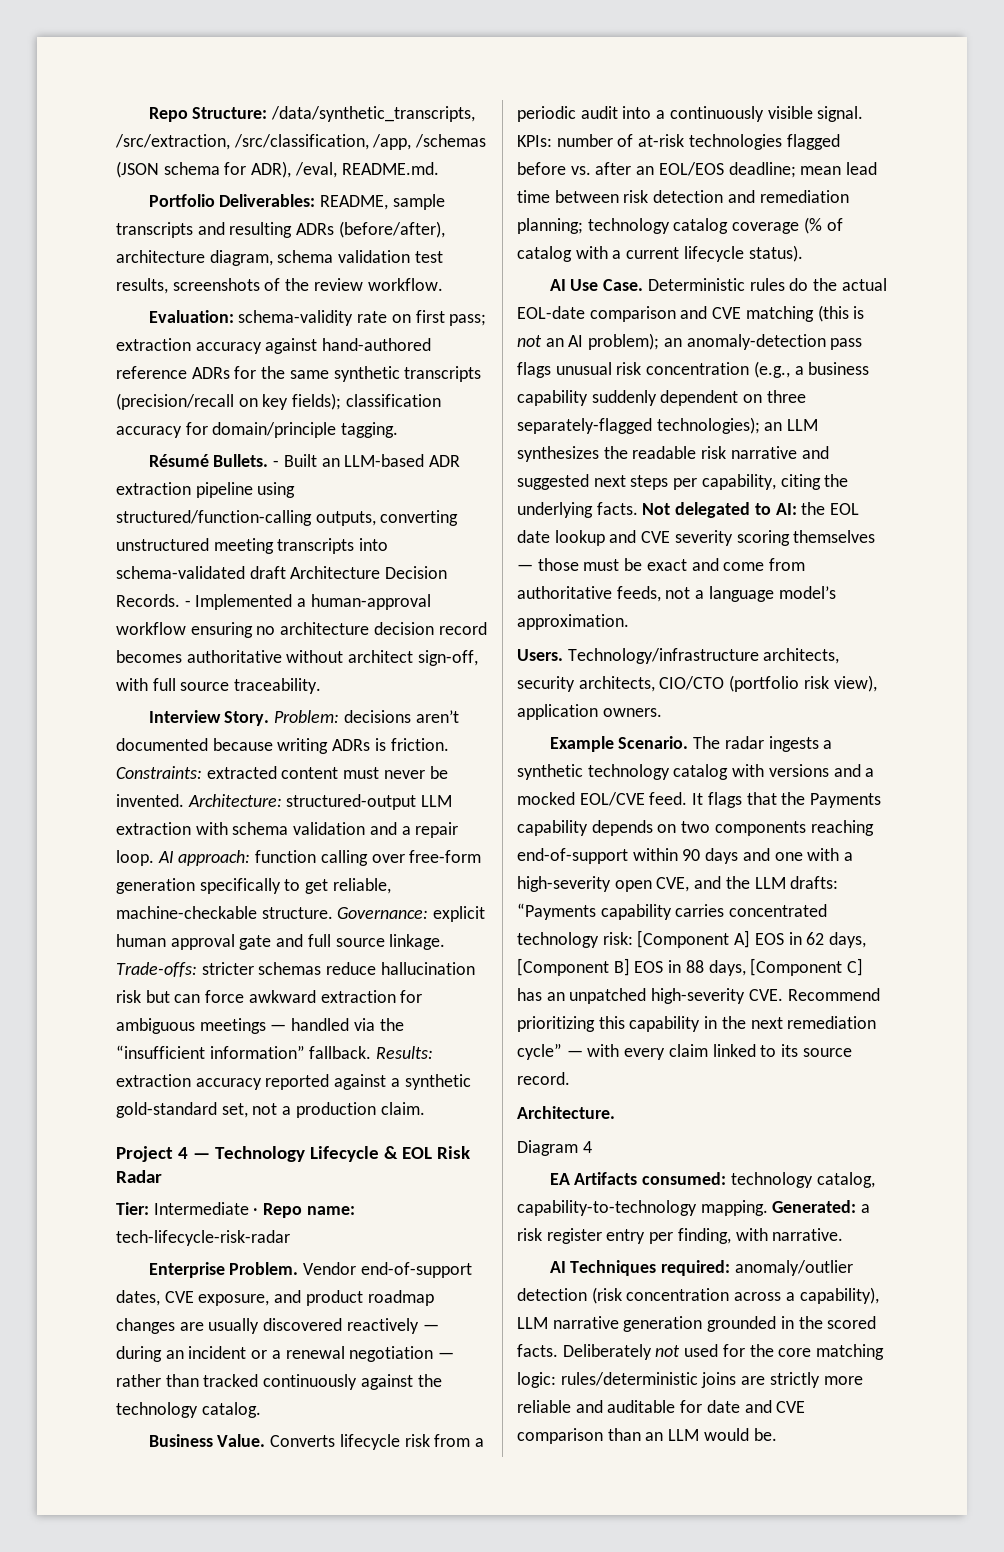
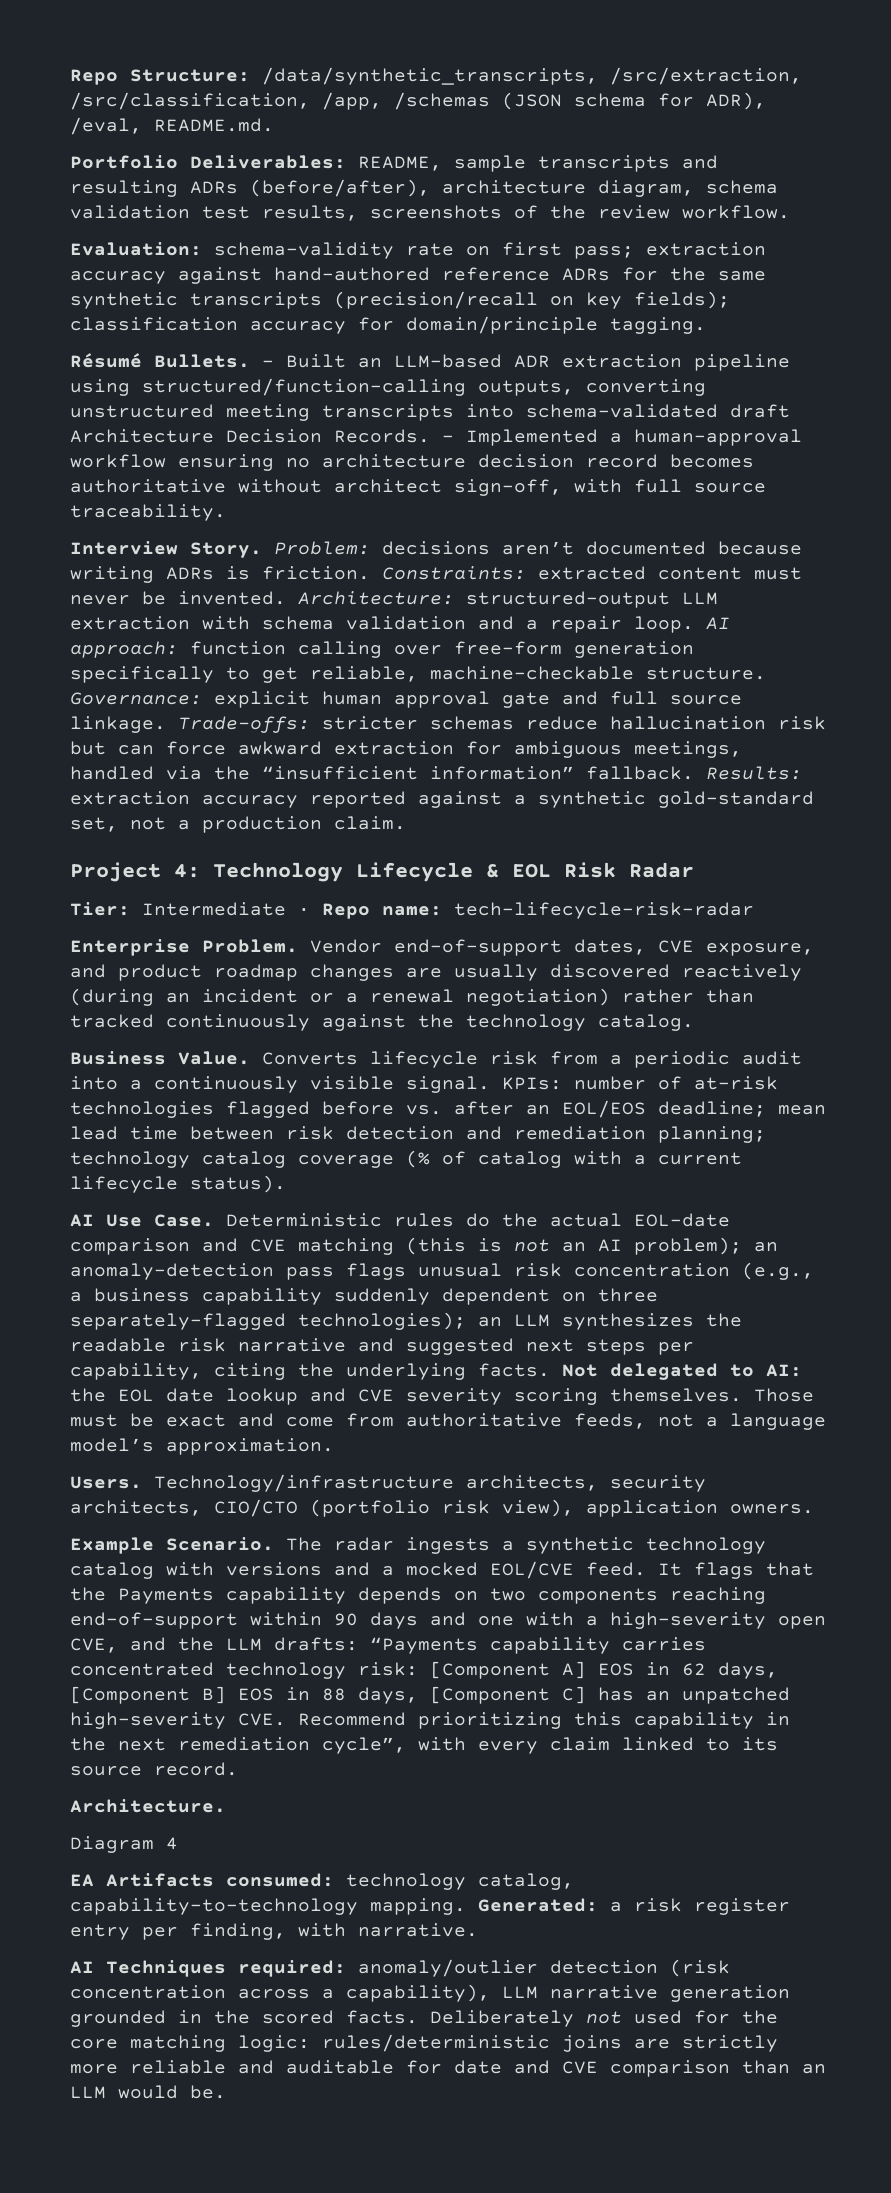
[199,1018,287,1034] meetings — -> [634,741,742,758] meetings,
[177,1147,210,1159] 4 — -> [174,864,200,878] 4:
[422,1324,439,1331] [116,1346,162,1362] — during -> [70,988,154,1006] (during
[349,1346,455,1362] negotiation — -> [466,988,610,1006] negotiation)
[793,530,876,543] [517,558,579,571] themselves — those -> [610,1388,814,1402] themselves. Those
[517,1043,583,1060] cycle” — -> [322,1737,406,1754] cycle”,

